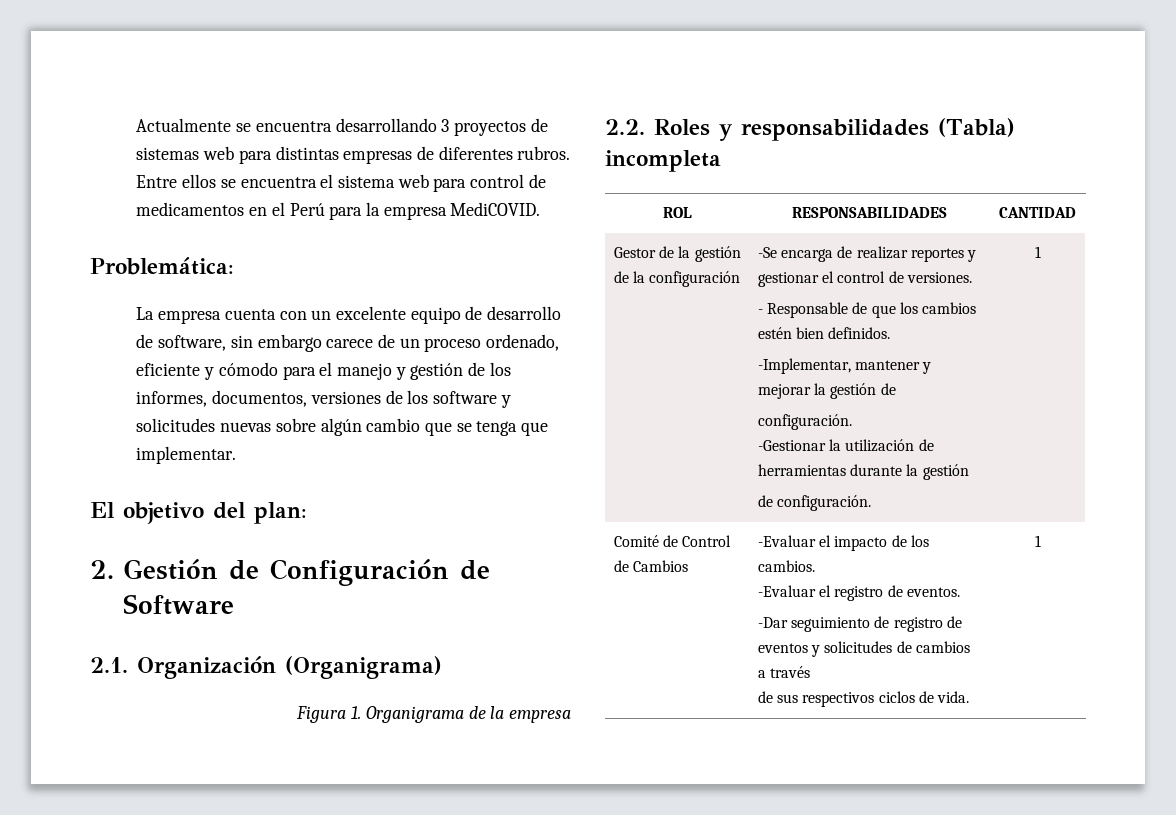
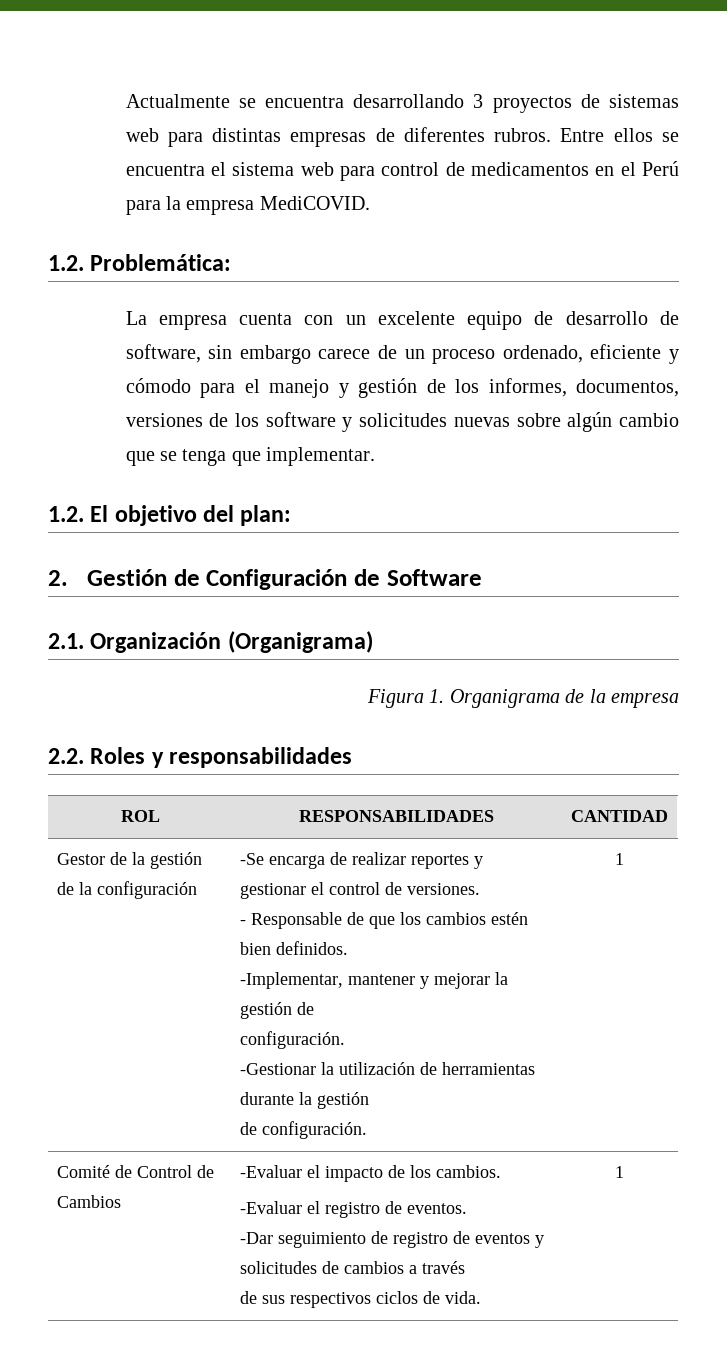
(541, 209) none -> [48,255,84,271] 1.2.
(237, 455) none -> [48,506,84,522] 1.2.
[938,118,1015,137] [605,150,721,172] (Tabla) incompleta -> (353, 757) none

